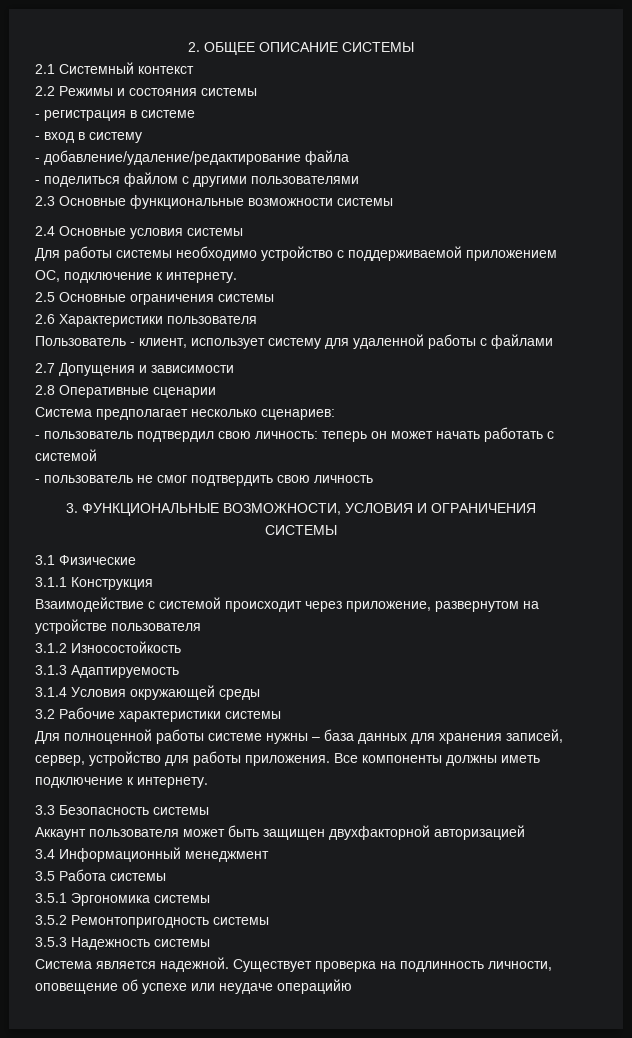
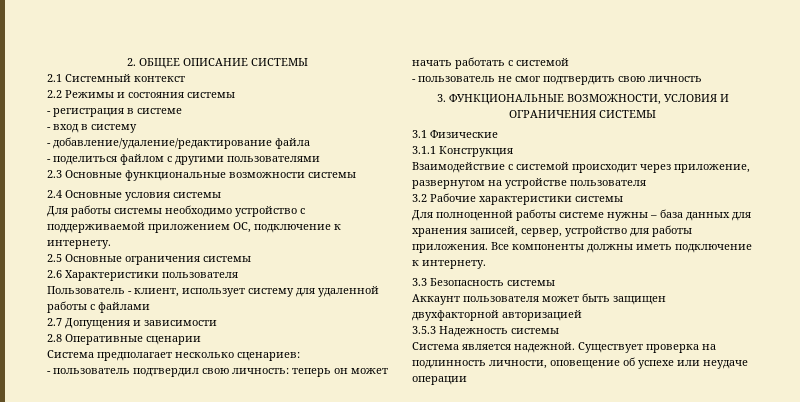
[35,641,181,653] [35,665,179,678] [35,685,260,700] // 3.1.2 Износостойкость // 3.1.3 Адаптируемость // 3.1.4 Условия окружающей среды -> (646, 183) none
[35,847,269,862] [35,869,166,881] [35,893,210,906] [35,915,269,928] // 3.4 Информационный менеджмент // 3.5 Работа системы // 3.5.1 Эргономика системы // 3.5.2 Ремонтопригодность системы -> (582, 315) none
[277,979,352,994] операцийю -> [412,376,467,385] операции

